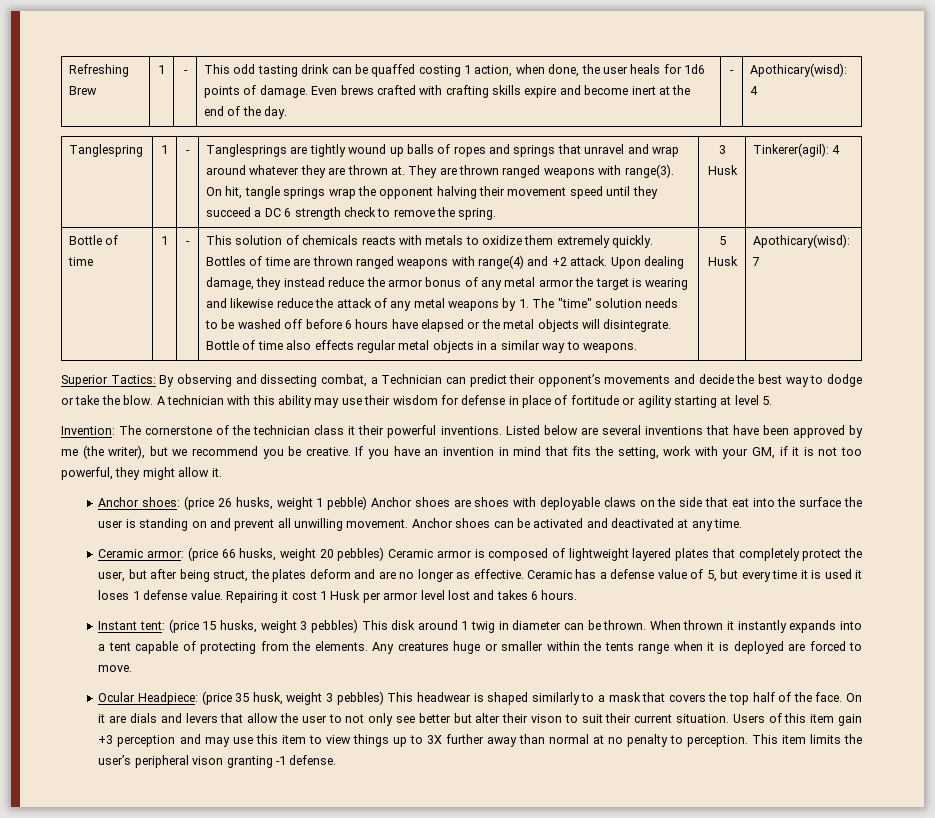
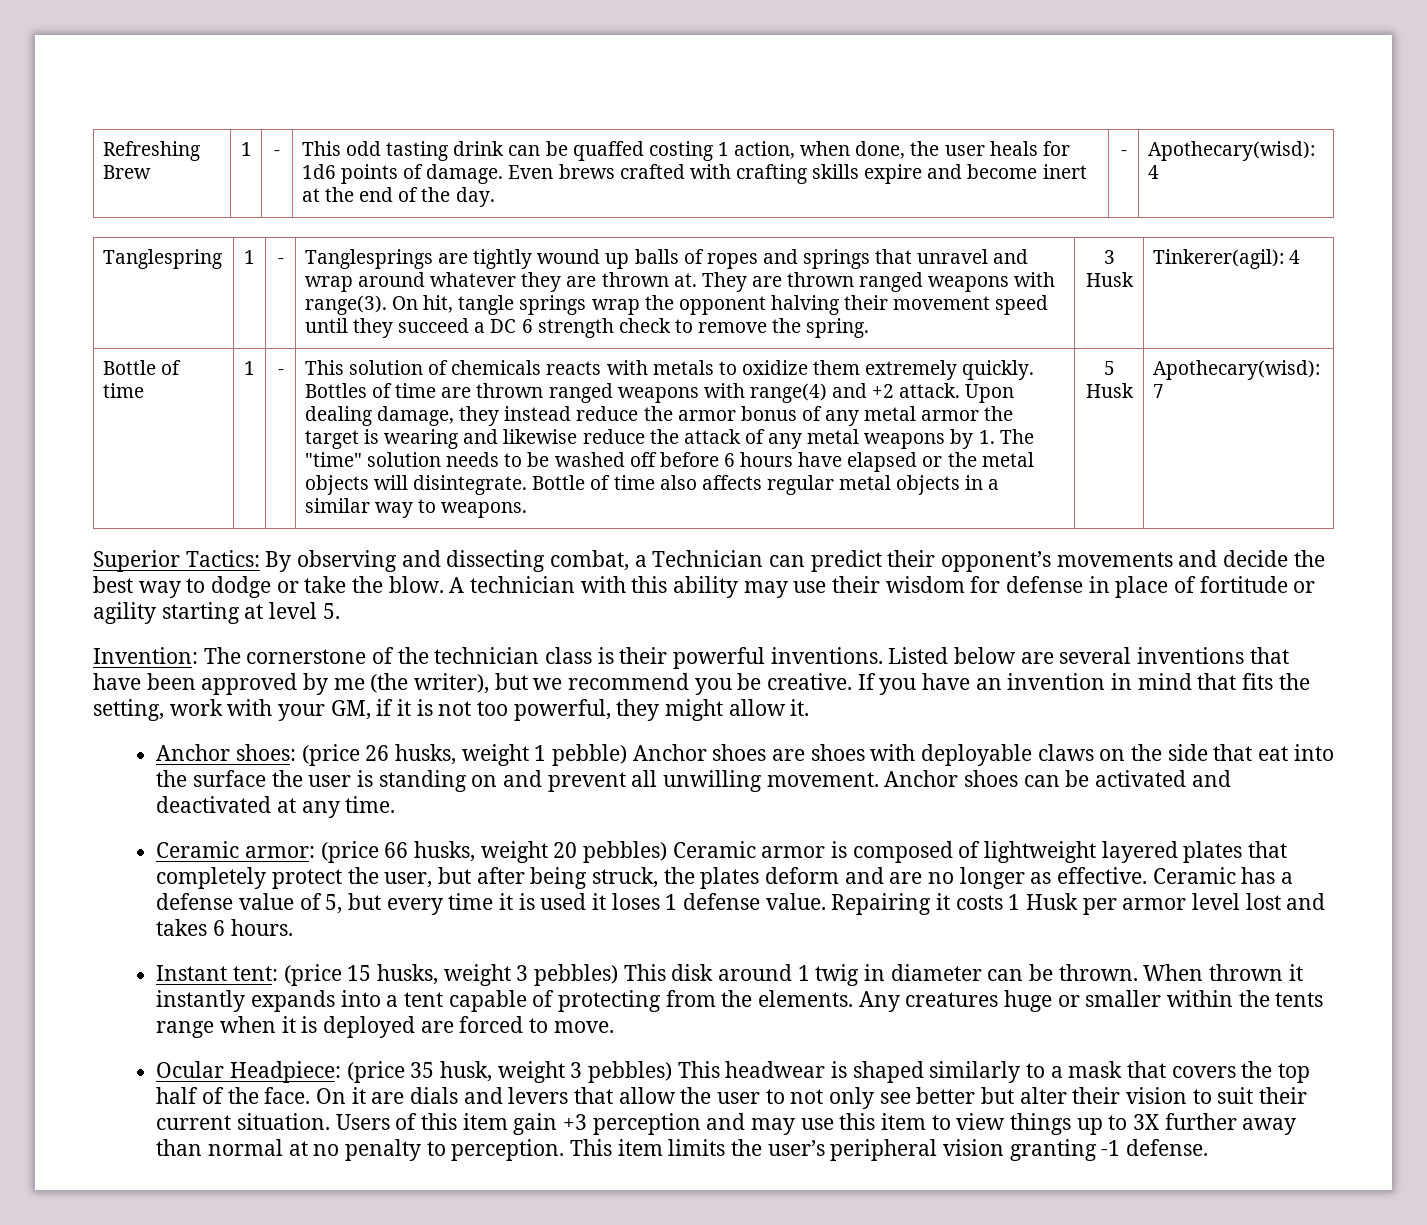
[750,63,848,77] Apothicary(wisd): -> [1147,141,1315,161] Apothecary(wisd):
[314,340,354,350] effects -> [701,475,762,490] affects
[753,234,851,248] Apothicary(wisd): -> [1152,360,1320,380] Apothecary(wisd):
[348,426,356,435] it -> [597,647,614,664] is
[213,570,249,582] struct, -> [592,867,659,888] struck,
[291,591,317,600] cost -> [955,895,1003,910] costs
[531,714,563,723] vison -> [1126,1087,1188,1104] vision
[192,756,224,765] vison -> [943,1139,1005,1156] vision

